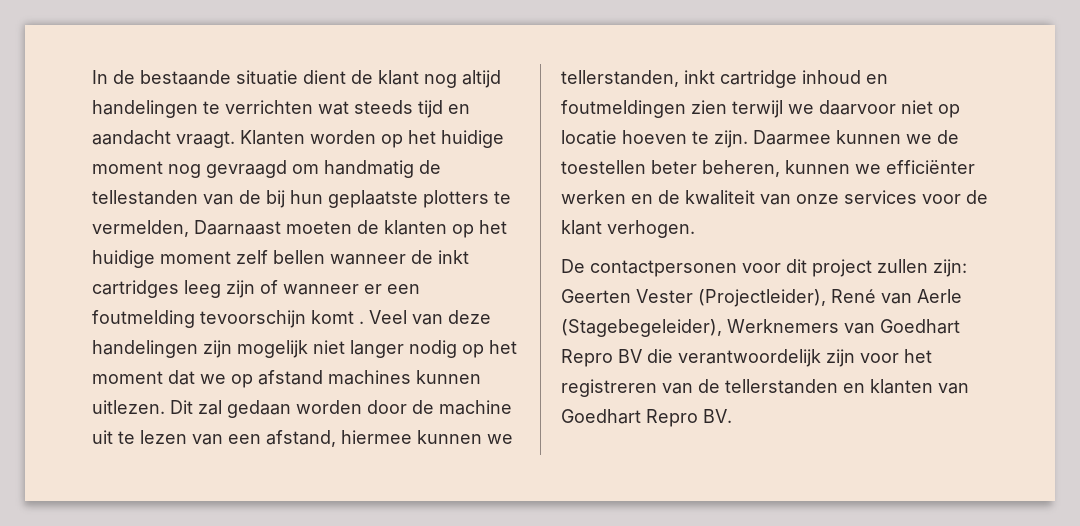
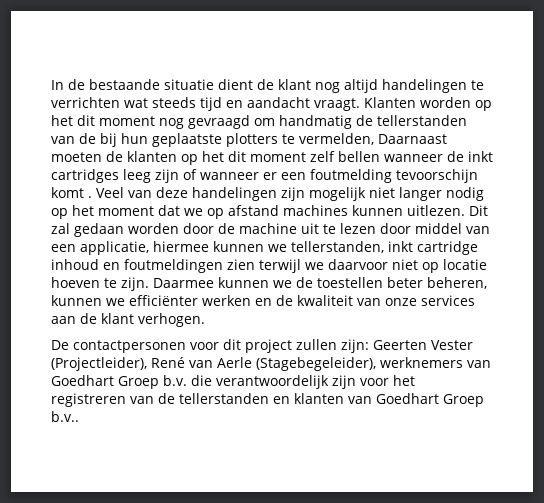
[441,130,504,148] huidige -> [77,115,95,126] dit
[92,190,198,205] tellestanden -> [377,115,467,126] tellerstanden
[92,250,155,268] huidige -> [228,151,246,162] dit
(187, 437) none -> [380,223,462,234] door middel
[266,430,336,447] afstand, -> [80,241,149,255] applicatie,
[922,194,961,204] voor -> [51,316,76,324] aan
[727,319,960,334] [561,349,642,367] Werknemers van Goedhart Repro BV -> [380,357,491,368] [51,375,187,389] werknemers van Goedhart Groep b.v.
[646,409,732,427] Repro BV. -> [443,394,484,407] [51,411,79,422] Groep b.v..

